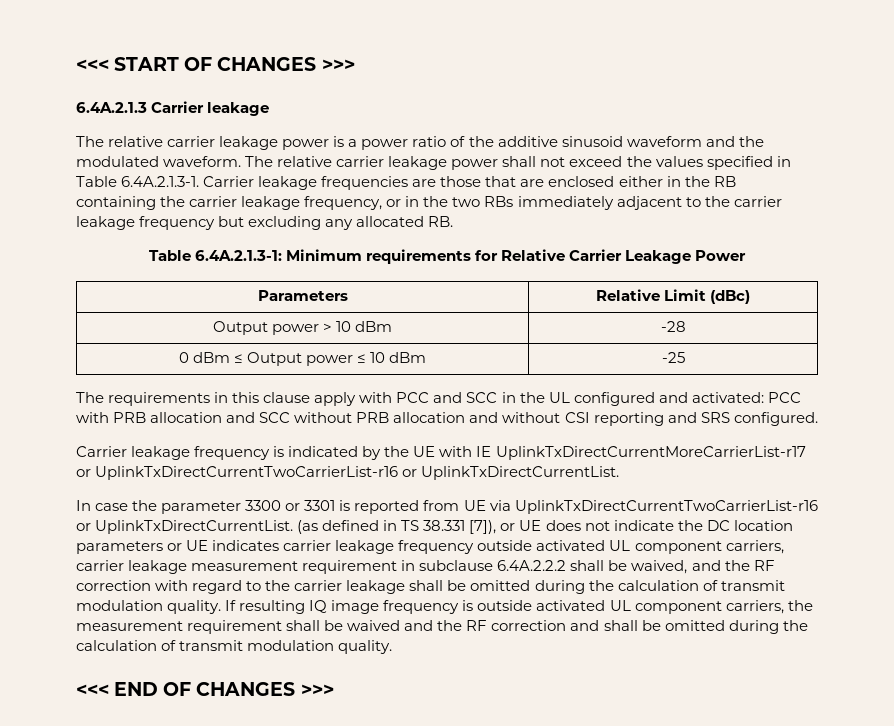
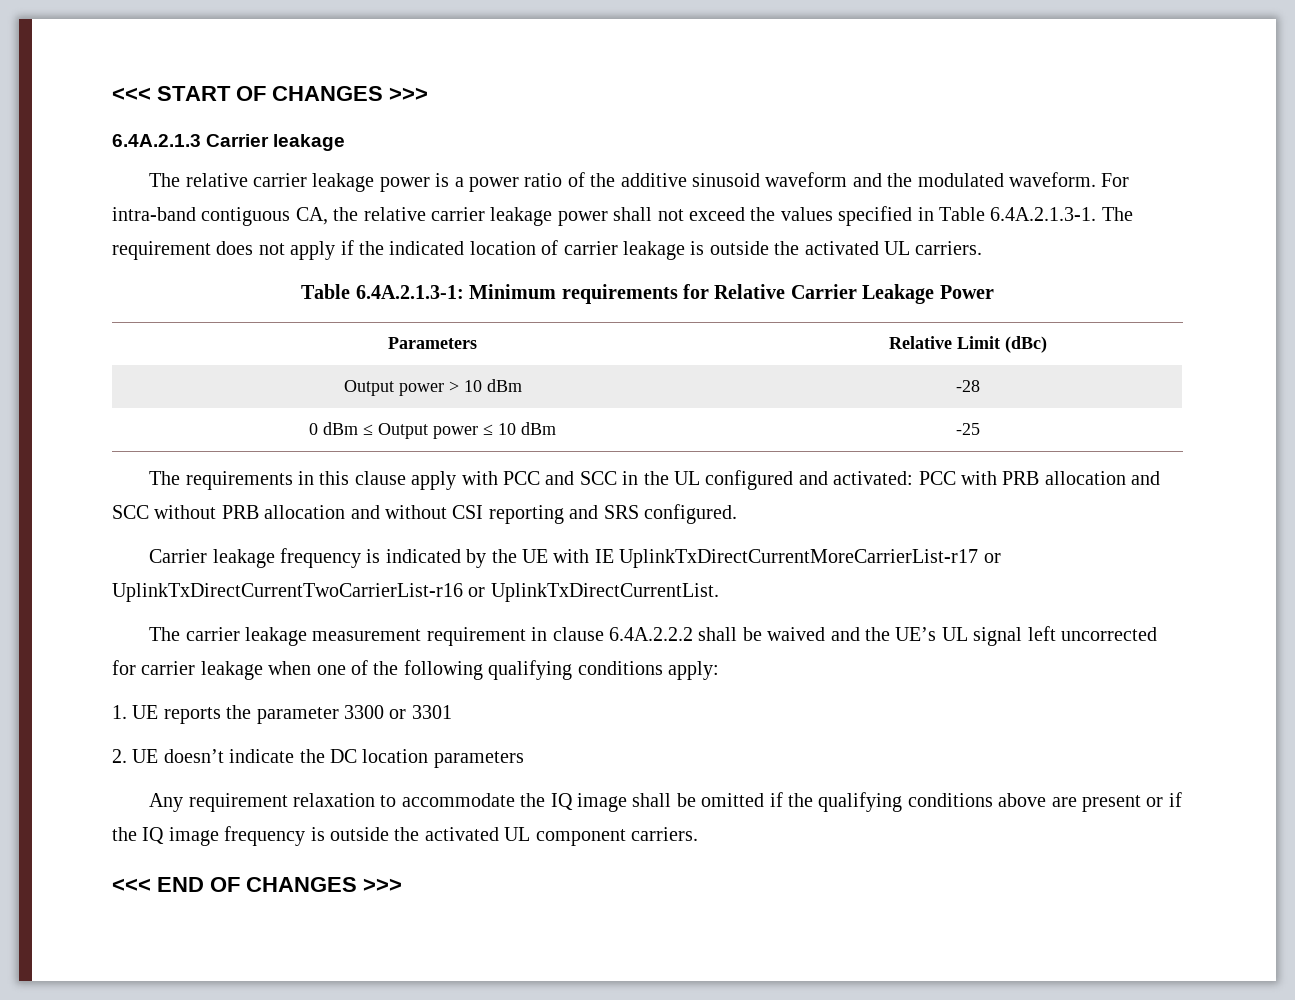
[245,156,274,167] The -> [1101,173,1130,187] [112,207,359,226] For intra-band contiguous CA, the
[203,176,736,190] [76,196,782,210] [76,216,454,230] Carrier leakage frequencies are those that are enclosed either in the RB containing the carrier leakage frequency, or in the two RBs immediately adjacent to the carrier leakage frequency but excluding any allocated RB. -> [1101,207,1133,221] [112,240,983,260] The requirement does not apply if the indicated location of carrier leakage is outside the activated UL carriers.
[76,500,129,511] In case -> [149,626,1157,646] [112,660,719,680] [112,705,221,724] The carrier leakage measurement requirement in clause 6.4A.2.2.2 shall be waived and the UE’s UL signal left uncorrected for carrier leakage when one of the following qualifying conditions apply: // 1. UE reports
[339,500,818,514] [76,520,610,534] is reported from UE via UplinkTxDirectCurrentTwoCarrierList-r16 or UplinkTxDirectCurrentList. (as defined in TS 38.331 [7]), or UE does not -> [112,749,224,763] // 2. UE doesn’t
[167,540,784,554] [76,560,775,574] [76,580,785,594] [76,600,306,614] or UE indicates carrier leakage frequency outside activated UL component carriers, carrier leakage measurement requirement in subclause 6.4A.2.2.2 shall be waived, and the RF correction with regard to the carrier leakage shall be omitted during the calculation of transmit modulation quality. If resulting -> [149,792,1182,812] [112,827,137,841] // Any requirement relaxation to accommodate the IQ image shall be omitted if the qualifying conditions above are present or if the
[536,600,813,614] [76,620,808,634] [76,640,393,654] activated UL component carriers, the measurement requirement shall be waived and the RF correction and shall be omitted during the calculation of transmit modulation quality. -> [394,827,698,846] the activated UL component carriers.

